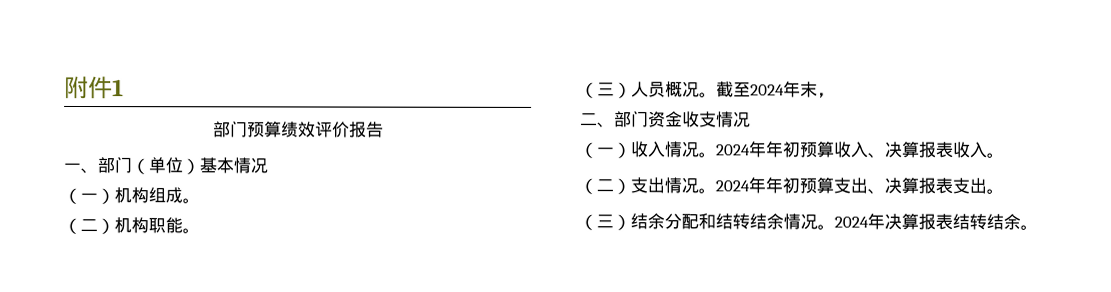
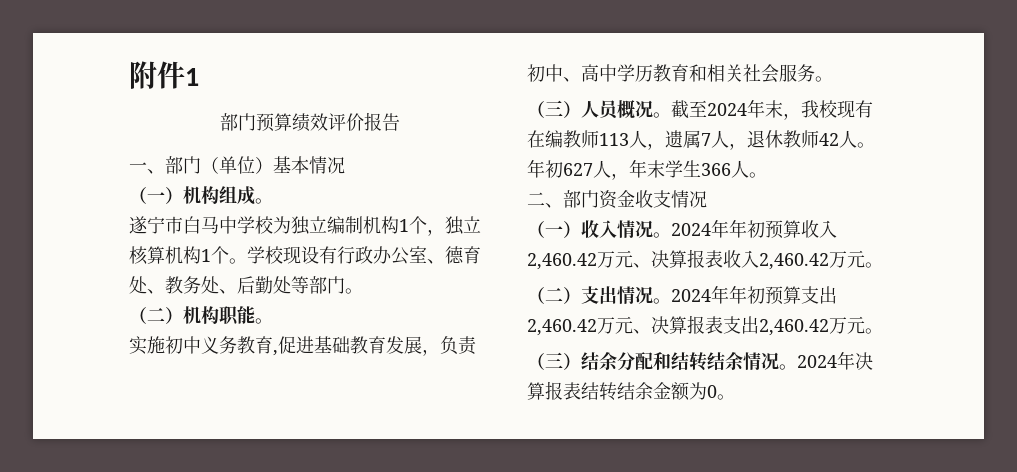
[63,217,183,235] （二）机构职能 -> [129,216,481,236] [129,246,481,265] [129,276,363,294] [129,306,273,326] [129,336,477,356] [527,64,815,83] 遂宁市白马中学校为独立编制机构1个，独立核算机构1个。学校现设有行政办公室、德育处、教务处、后勤处等部门。 // （二）机构职能。 // 实施初中义务教育,促进基础教育发展，负责初中、高中学历教育和相关社会服务
(835, 95) none -> [801,100,873,118] [527,130,875,150] [527,159,767,180] 我校现有在编教师113人，遗属7人，退休教师42人。年初627人，年末学生366人。
(869, 149) none -> [527,250,633,270] 2,460.42万元
(988, 149) none -> [759,250,865,270] 2,460.42万元
(868, 185) none -> [527,316,633,336] 2,460.42万元
(987, 185) none -> [759,316,865,336] 2,460.42万元
(1021, 221) none -> [653,382,717,401] 金额为0

